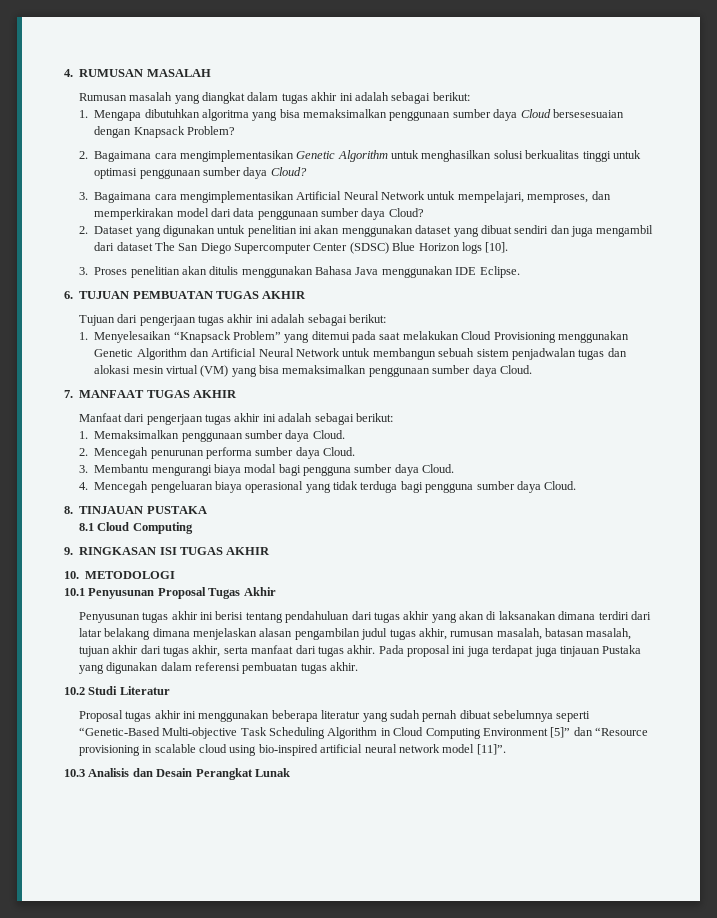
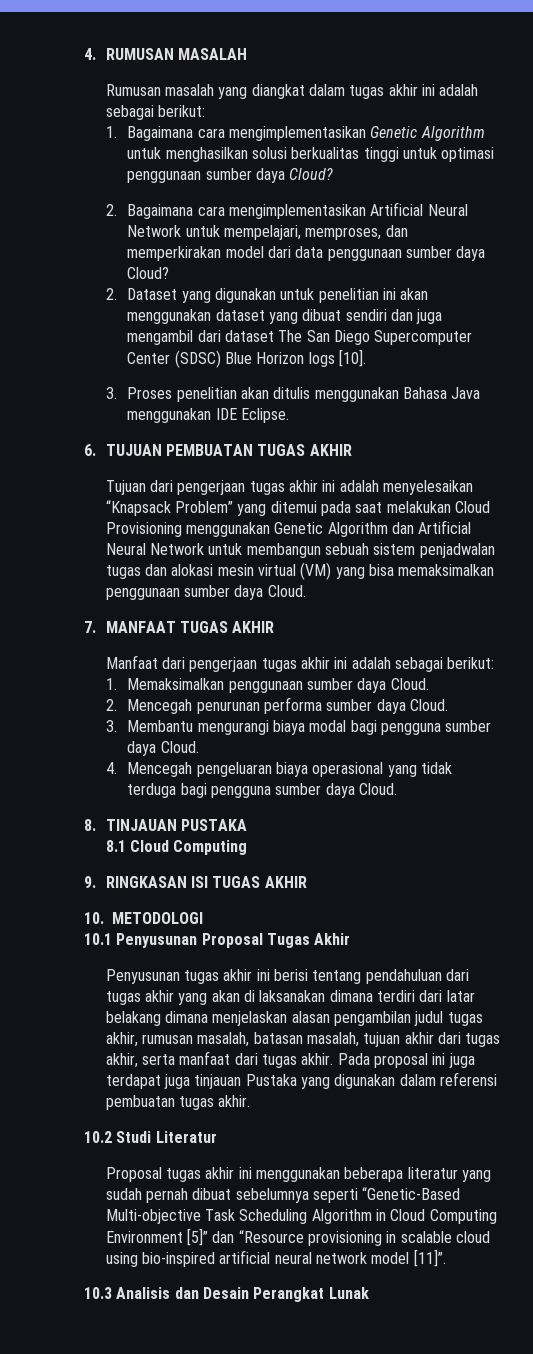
[94,109,624,121] [94,126,235,138] [78,151,88,159] Mengapa dibutuhkan algoritma yang bisa memaksimalkan penggunaan sumber daya Cloud bersesesuaian dengan Knapsack Problem? // 2. -> (117, 132) none
[78,192,88,200] 3. -> [105,204,117,216] 2.
[307,314,386,326] [78,331,172,343] sebagai berikut: // 1. Menyelesaikan -> [382,480,473,495] menyelesaikan

